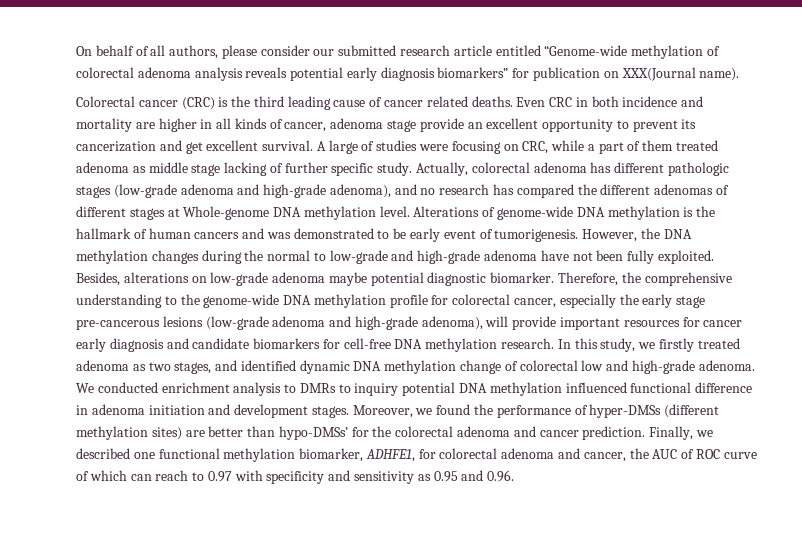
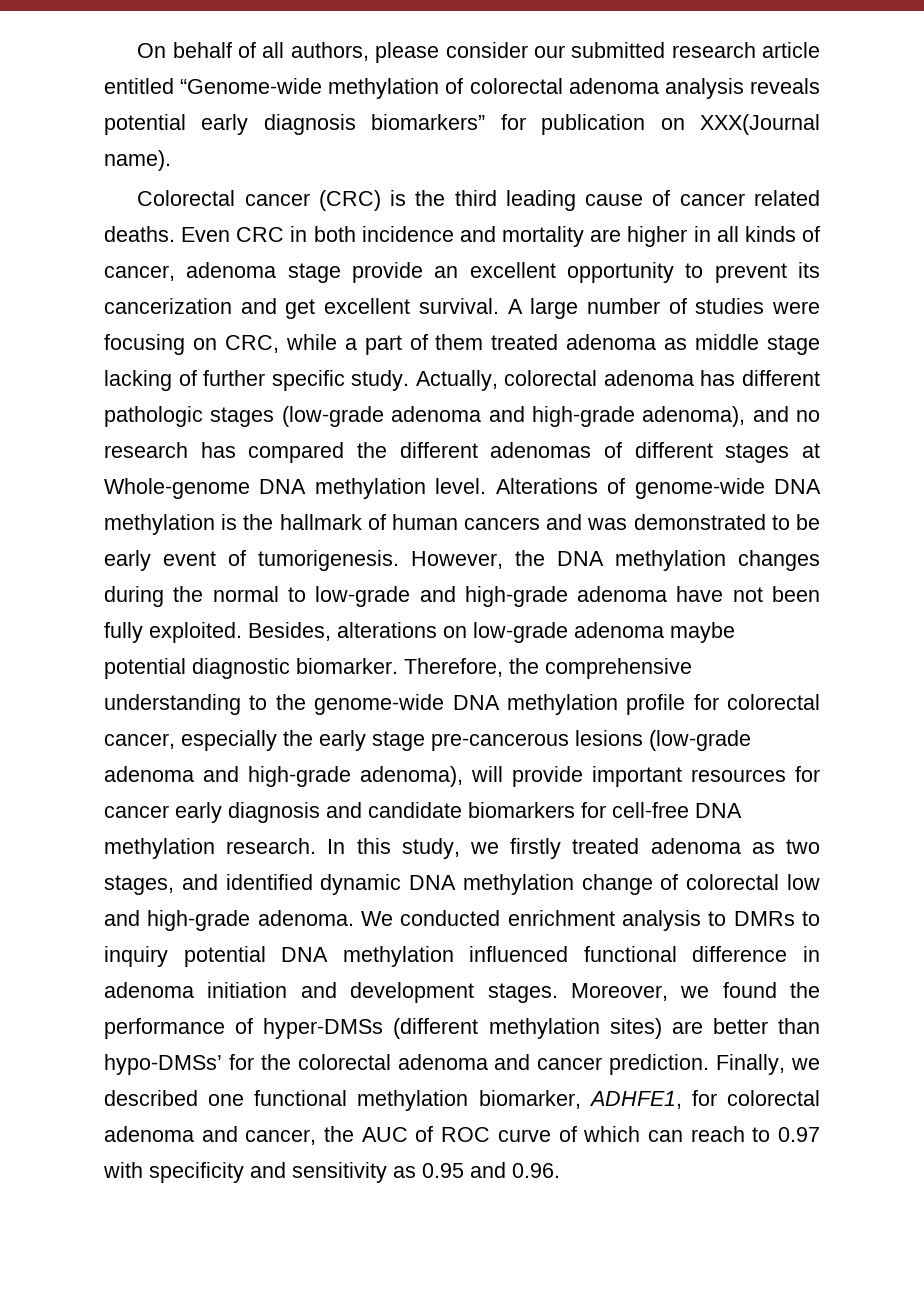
(358, 147) none -> [586,298,660,314] number

